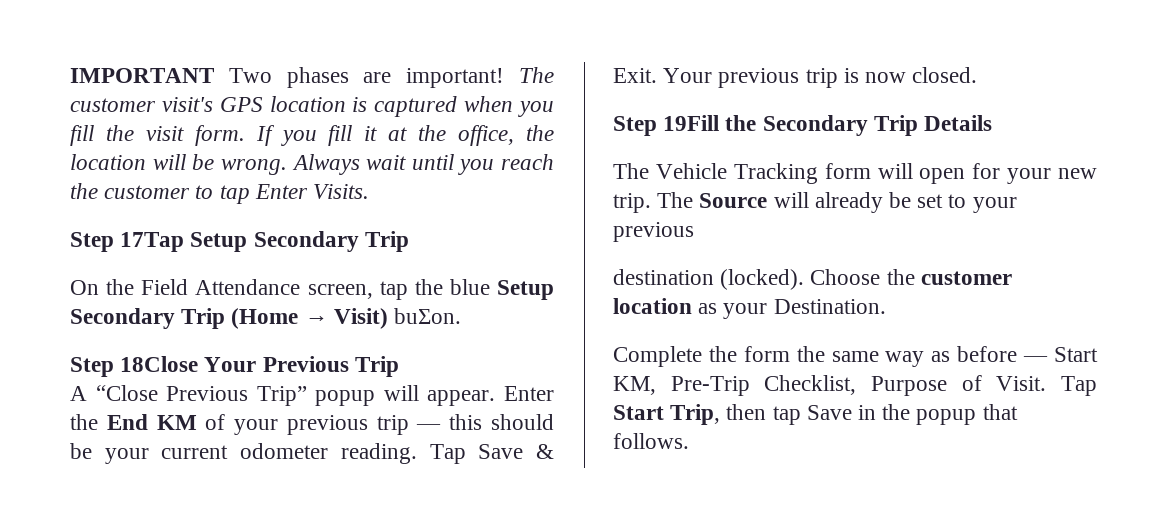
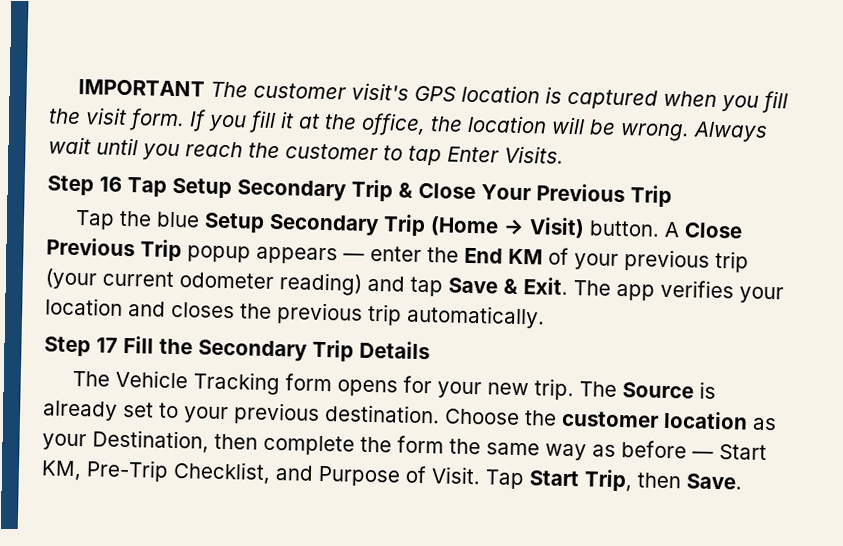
[228,67,505,88] Two phases are important! -> (205, 88) none
[120,231,409,252] [70,279,408,300] 17Tap Setup Secondary Trip // On the Field Attendance screen, tap -> [99,176,672,208] [74,209,115,230] 16 Tap Setup Secondary Trip & Close Your Previous Trip // Tap
[394,308,462,324] [70,356,399,377] [70,385,554,406] buƩon. // Step 18Close Your Previous Trip // A “Close Previous Trip” popup will appear. Enter -> [588,220,743,239] [46,237,422,265] button. A Close Previous Trip popup appears — enter
[416,414,554,430] [70,443,554,464] [613,67,978,88] [613,115,720,136] — this should be your current odometer reading. Tap Save & Exit. Your previous trip is now closed. // Step 19Fill -> [45,268,784,304] [45,297,545,329] [44,335,154,357] (your current odometer reading) and tap Save & Exit. The app verifies your location and closes the previous trip automatically. // Step 17 Fill
[877,163,966,184] will open -> [336,379,398,397] opens
[773,192,912,213] will already be -> [698,381,716,399] [42,400,118,421] is already
[613,269,805,290] // destination (locked). -> [324,404,440,424] destination.
[773,299,886,314] [613,346,702,367] Destination. // Complete -> [92,429,355,456] Destination, then complete
(857, 385) none -> [275,465,314,481] and
[772,404,1018,425] [613,433,689,449] tap Save in the popup that follows. -> [686,473,742,490] Save.

